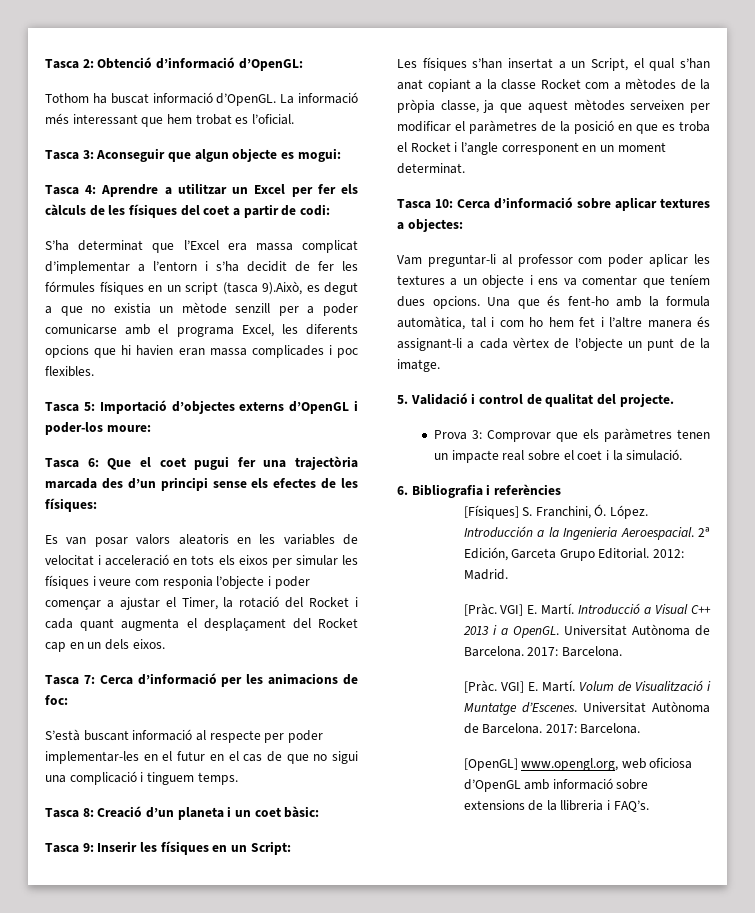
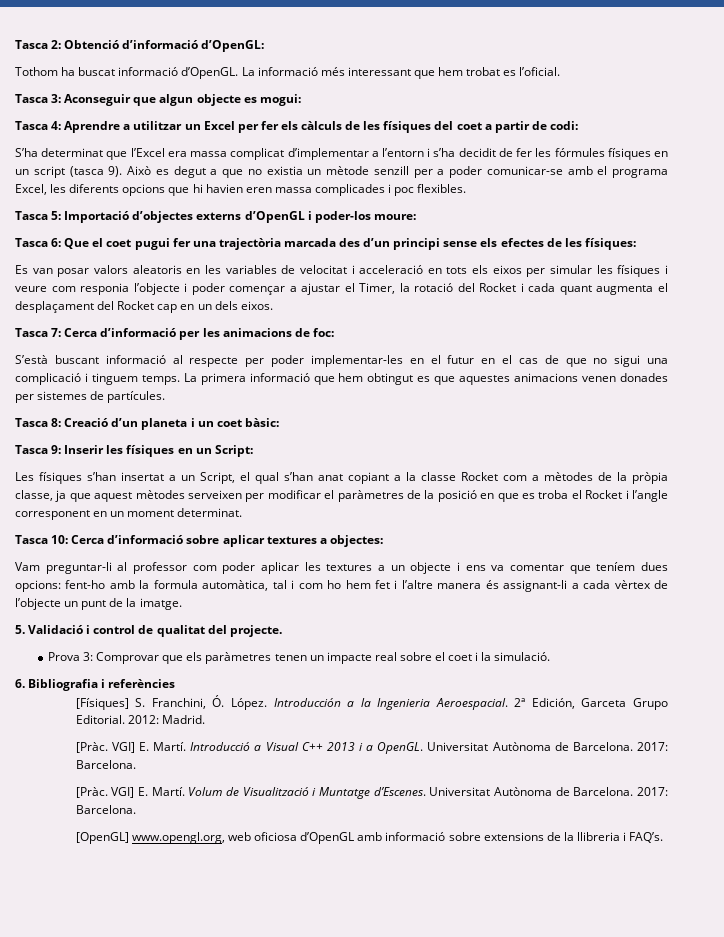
[262,281,302,295] 9).Això, -> [108,166,151,177] 9). Això
[45,324,117,335] comunicarse -> [486,166,563,175] comunicar-se
[178,348,205,356] eran -> [245,187,272,193] eren
(238, 778) none -> [183,373,668,385] [15,391,166,403] La primera informació que hem obtingut es que aquestes animacions venen donades per sistemes de partícules.
[432,295,560,309] opcions. Una que és -> [15,580,61,592] opcions:

